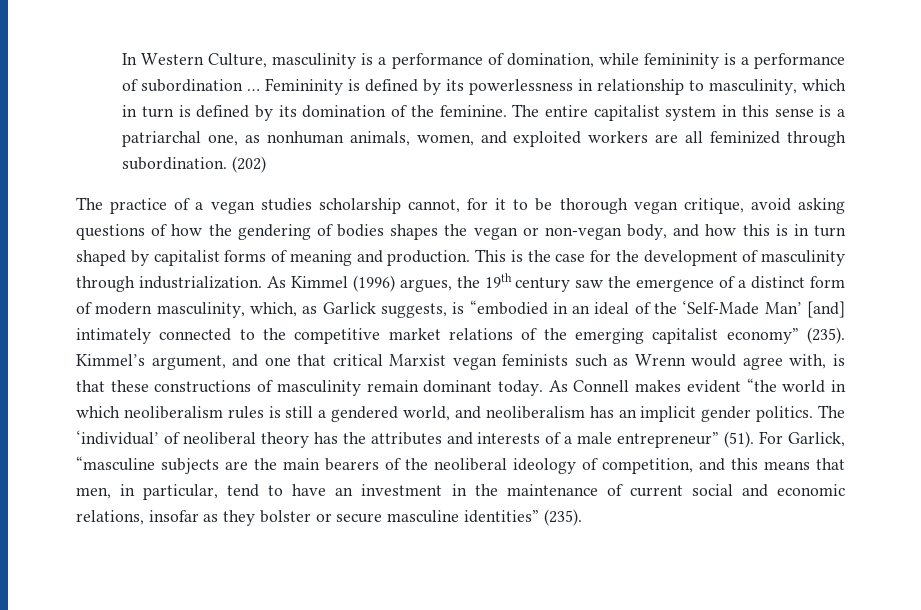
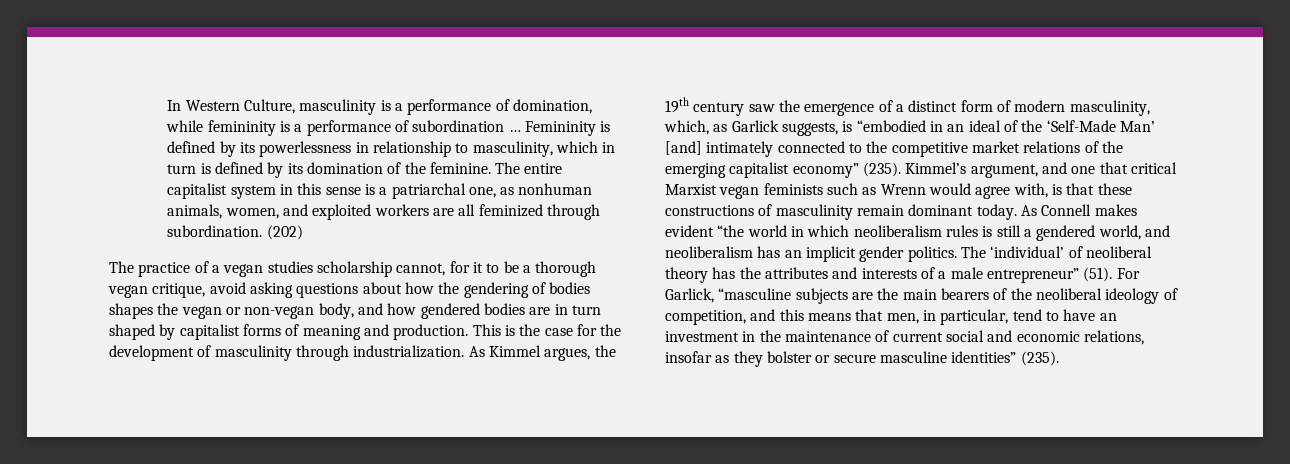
(553, 204) none -> [522,265,531,273] a
[151,224,168,236] of -> [362,282,402,294] about
[742,224,788,236] this is -> [420,303,551,319] gendered bodies are
[352,275,395,292] (1996) -> (541, 351) none

